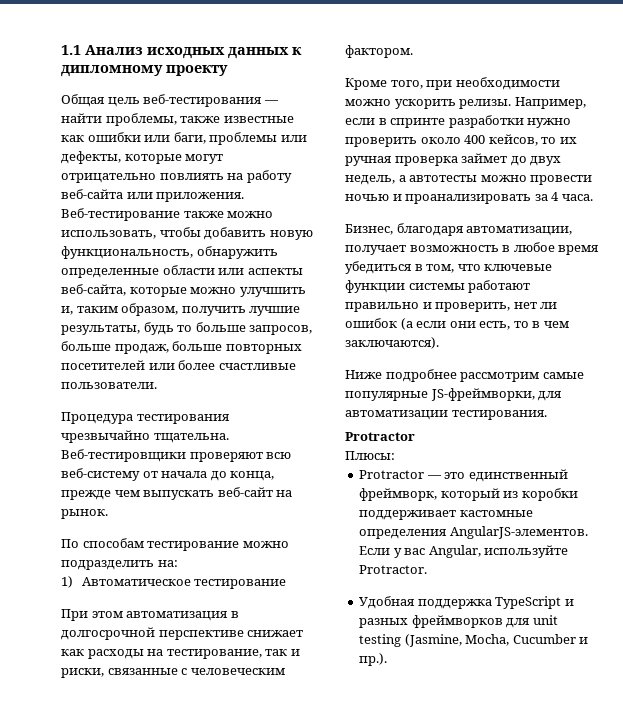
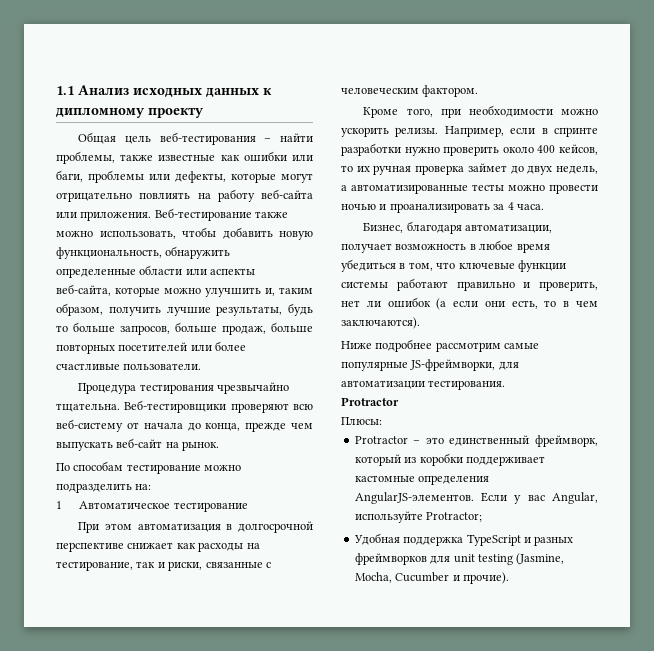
[263,100,279,104] — -> [264,138,272,142] –
[61,576,73,588] 1) -> [56,501,62,509] 1
[409,175,478,182] автотесты -> [351,184,504,194] автоматизированные тесты
[426,475,442,479] — -> [413,440,421,444] –
[359,565,428,574] Protractor. -> [426,512,483,522] Protractor;
[359,653,388,666] пр.). -> [462,572,509,584] прочие).

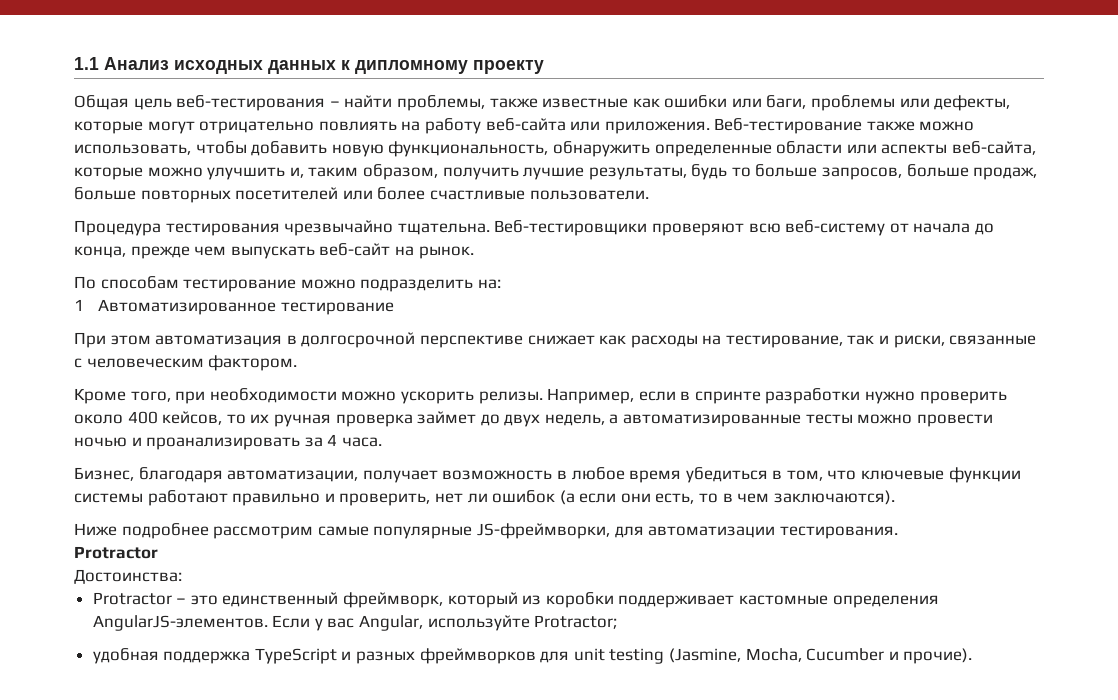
[79,501,171,509] Автоматическое -> [98,299,277,315] Автоматизированное
[341,417,382,425] Плюсы: -> [74,569,182,584] Достоинства:
[353,533,400,545] Удобная -> [92,648,159,664] удобная

